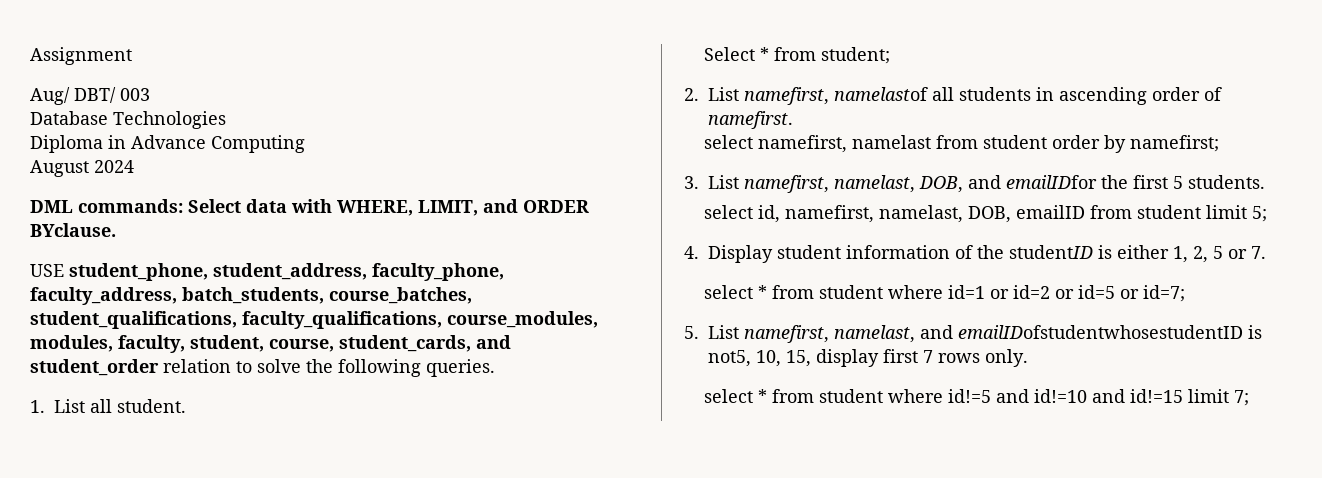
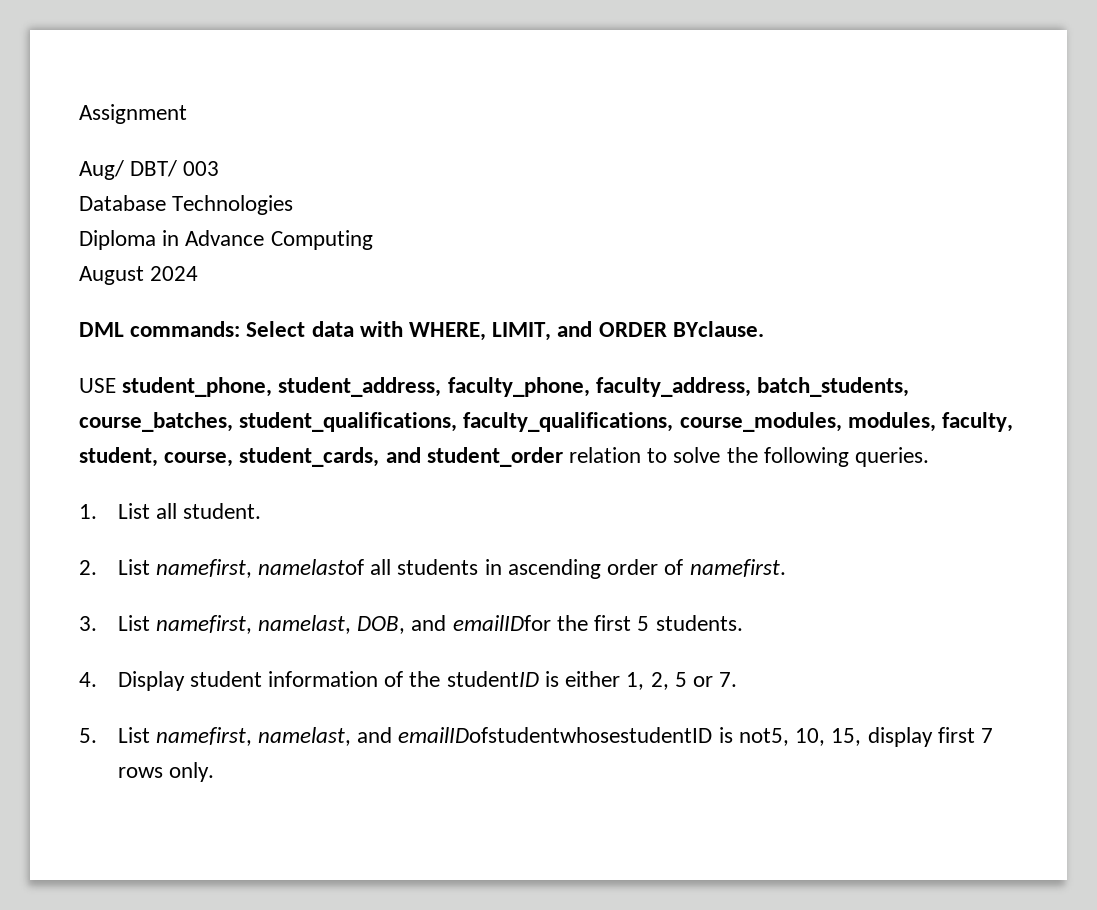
[704,47,891,64] // Select * from student; -> (262, 511) none
[704,135,1220,153] // select namefirst, namelast from student order by namefirst; -> (786, 568) none
[704,205,1268,223] // select id, namefirst, namelast, DOB, emailID from student limit 5; -> (743, 623) none
[704,285,1186,302] // select * from student where id=1 or id=2 or id=5 or id=7; -> (738, 679) none
[704,389,1250,406] // select * from student where id!=5 and id!=10 and id!=15 limit 7; -> (214, 772) none

